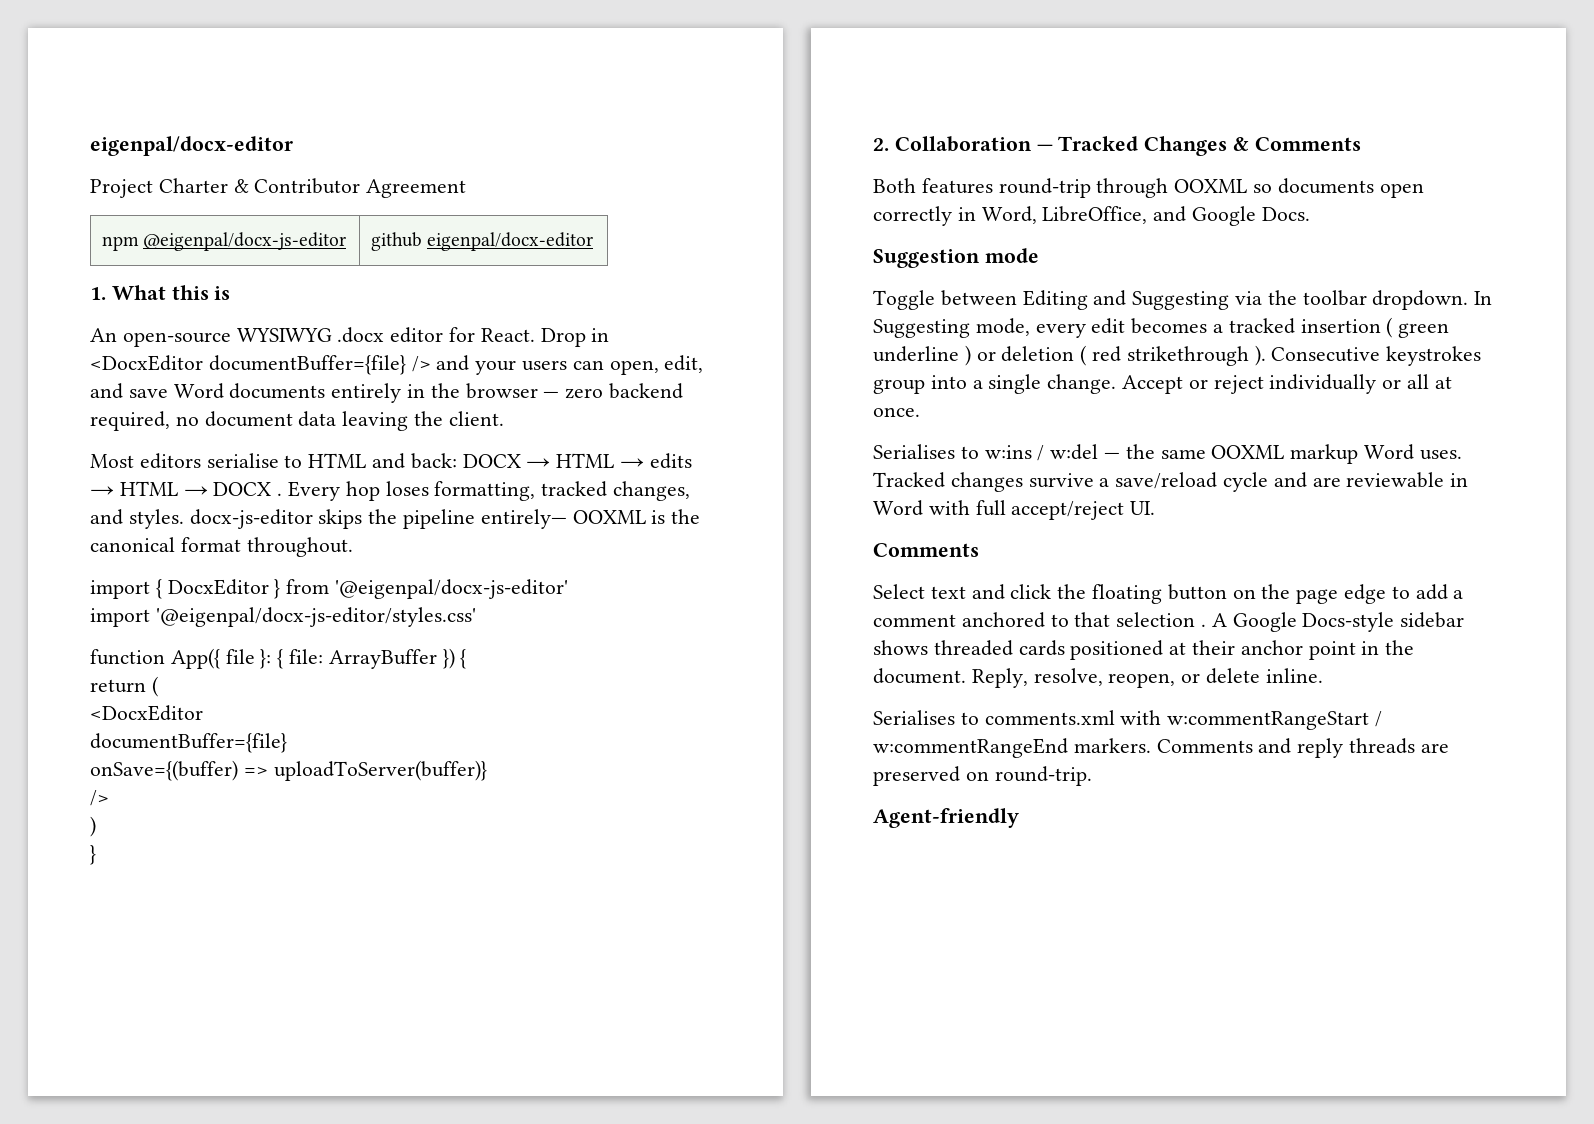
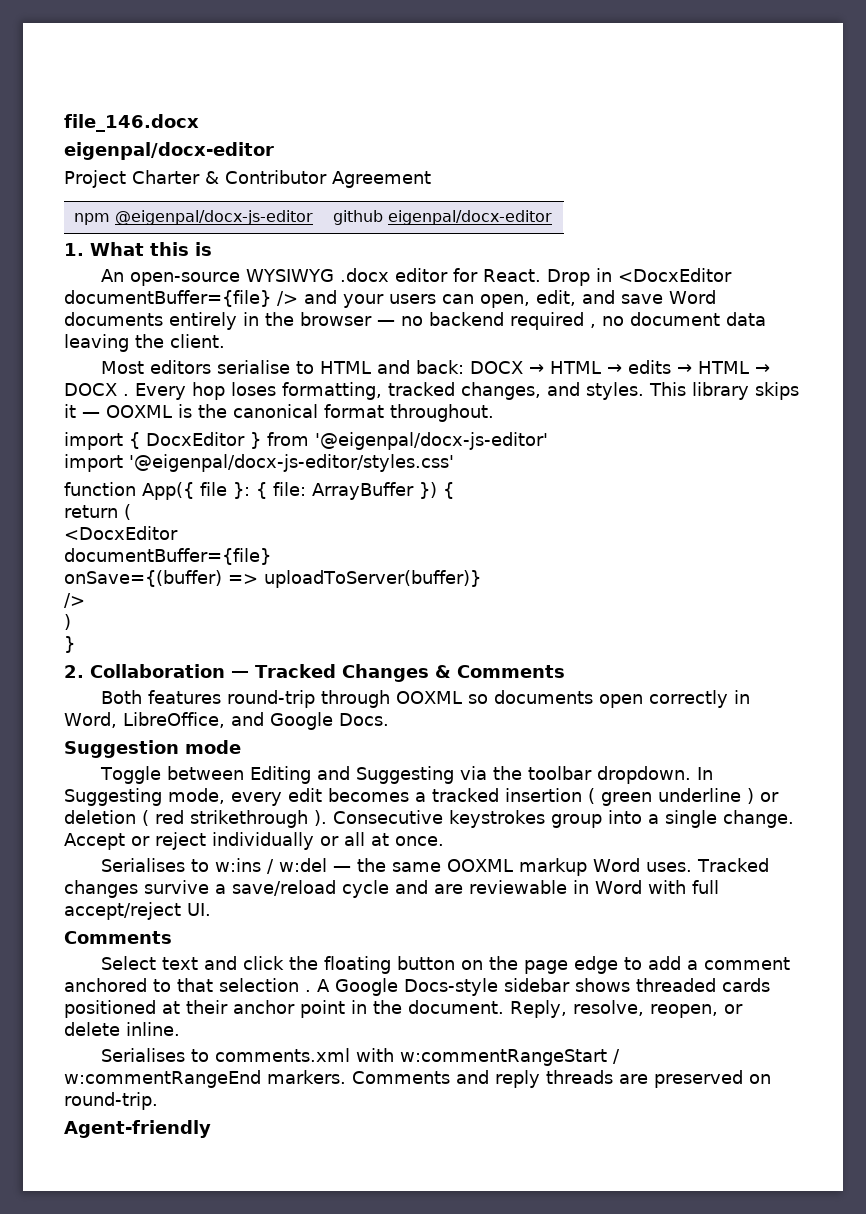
(90, 146) none -> [64,114,199,132] file_146.docx //
[565,383,684,399] [90,411,170,431] zero backend required, -> [401,312,596,330] no backend required ,
[189,509,567,529] docx-js-editor skips the pipeline entirely— -> [649,382,799,400] [64,404,100,418] This library skips it —

